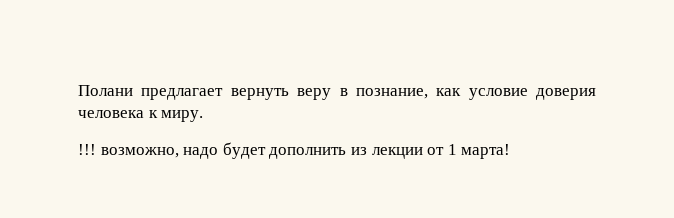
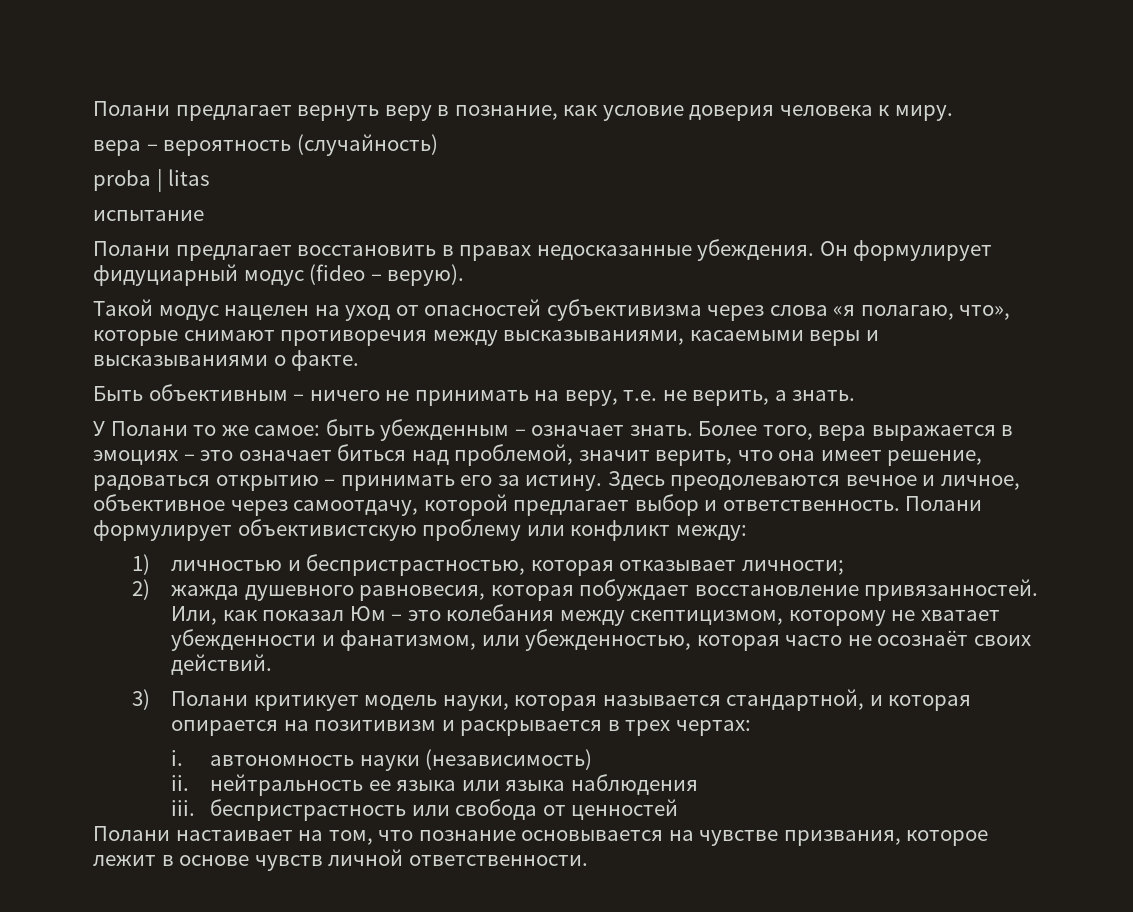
[78,142,511,159] !!! возможно, надо будет дополнить из лекции от 1 марта! -> [93,134,438,156] [93,169,211,192] [93,210,204,221] [93,239,993,261] [93,264,465,286] [93,299,1011,321] [93,330,879,346] [93,350,360,371] [93,384,856,406] [93,419,1014,441] [93,444,983,466] [93,471,1020,491] [93,494,983,516] [93,519,747,541] [132,554,844,576] [132,579,1039,601] [171,604,1000,626] [171,629,1031,651] [171,654,273,675] [132,689,972,711] [171,720,751,736] [171,749,593,771] [171,774,698,796] [171,799,679,821] [93,826,989,846] [93,849,588,871] вера – вероятность (случайность) // proba | litas // испытание // Полани предлагает восстановить в правах недосказанные убеждения. Он формулирует фидуциарный модус (fideo – верую). // Такой модус нацелен на уход от опасностей субъективизма через слова «я полагаю, что», которые снимают противоречия между высказываниями, касаемыми веры и высказываниями о факте. // Быть объективным – ничего не принимать на веру, т.е. не верить, а знать. // У Полани то же самое: быть убежденным – означает знать. Более того, вера выражается в эмоциях – это означает биться над проблемой, значит верить, что она имеет решение, радоваться открытию – принимать его за истину. Здесь преодолеваются вечное и личное, объективное через самоотдачу, которой предлагает выбор и ответственность. Полани формулирует объективистскую проблему или конфликт между: // 1) личностью и беспристрастностью, которая отказывает личности; // 2) жажда душевного равновесия, которая побуждает восстановление привязанностей. Или, как показал Юм – это колебания между скептицизмом, которому не хватает убежденности и фанатизмом, или убежденностью, которая часто не осознаёт своих действий. // 3) Полани критикует модель науки, которая называется стандартной, и которая опирается на позитивизм и раскрывается в трех чертах: // i. автономность науки (независимость) // ii. нейтральность ее языка или языка наблюдения // iii. беспристрастность или свобода от ценностей // Полани настаивает на том, что познание основывается на чувстве призвания, которое лежит в основе чувств личной ответственности.

